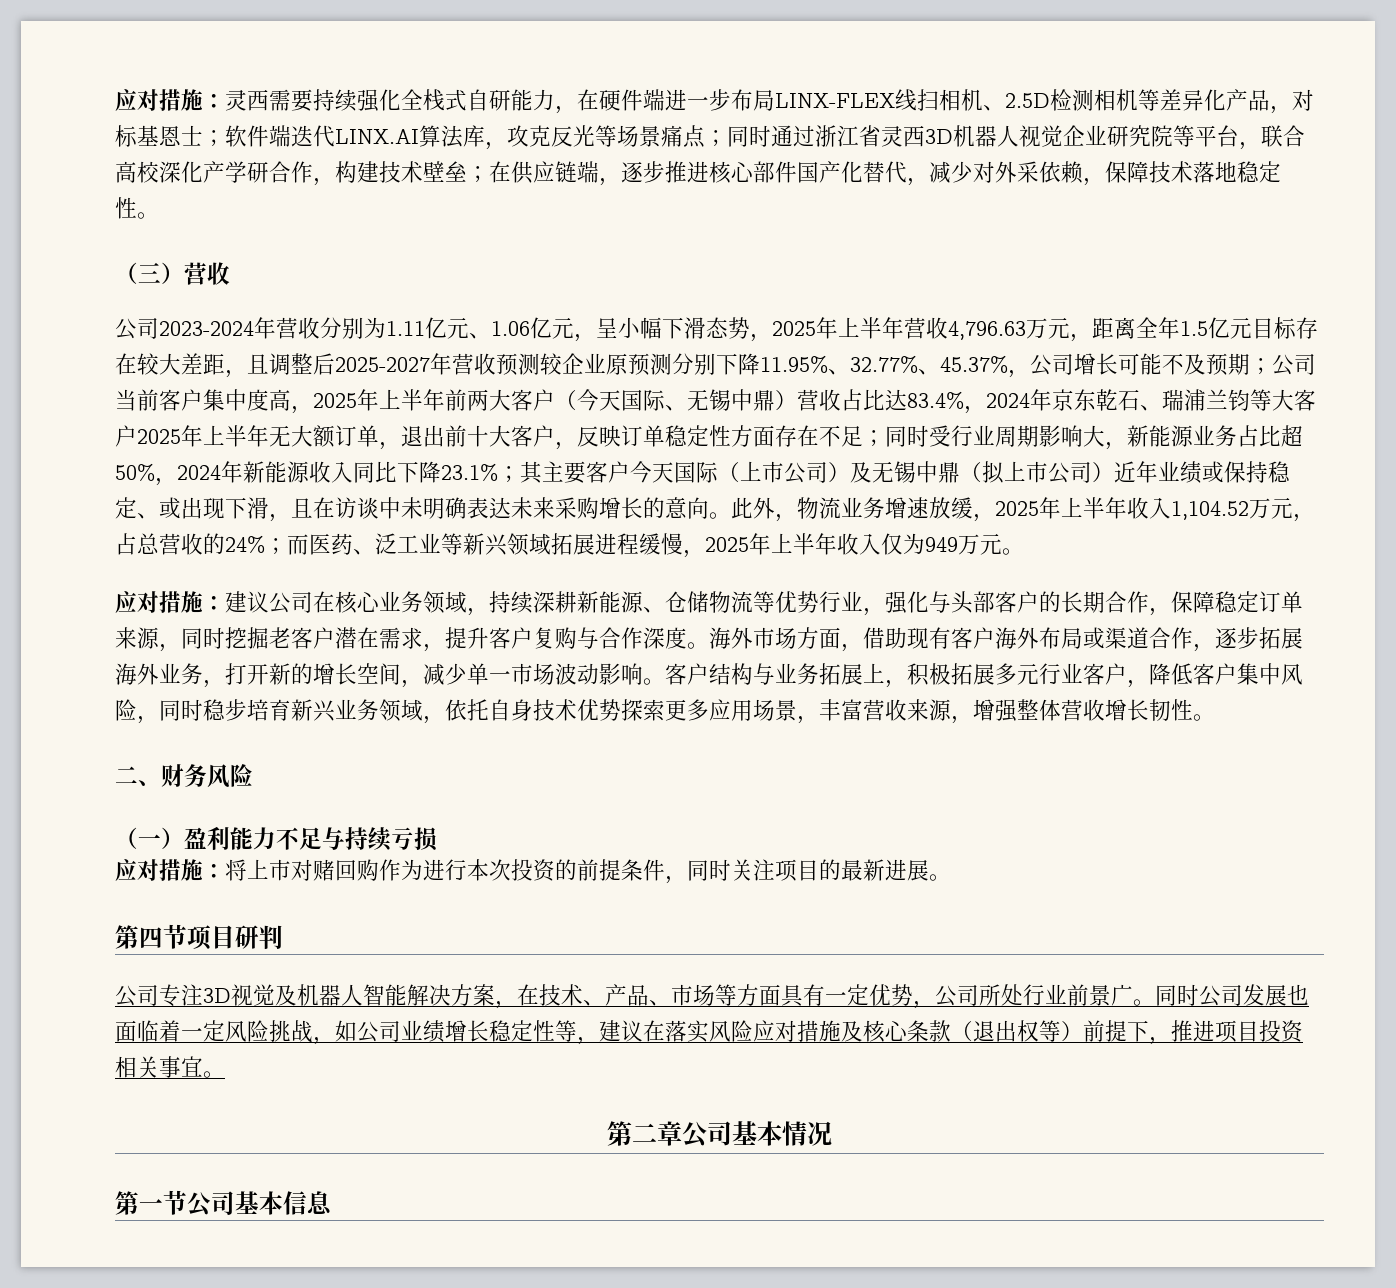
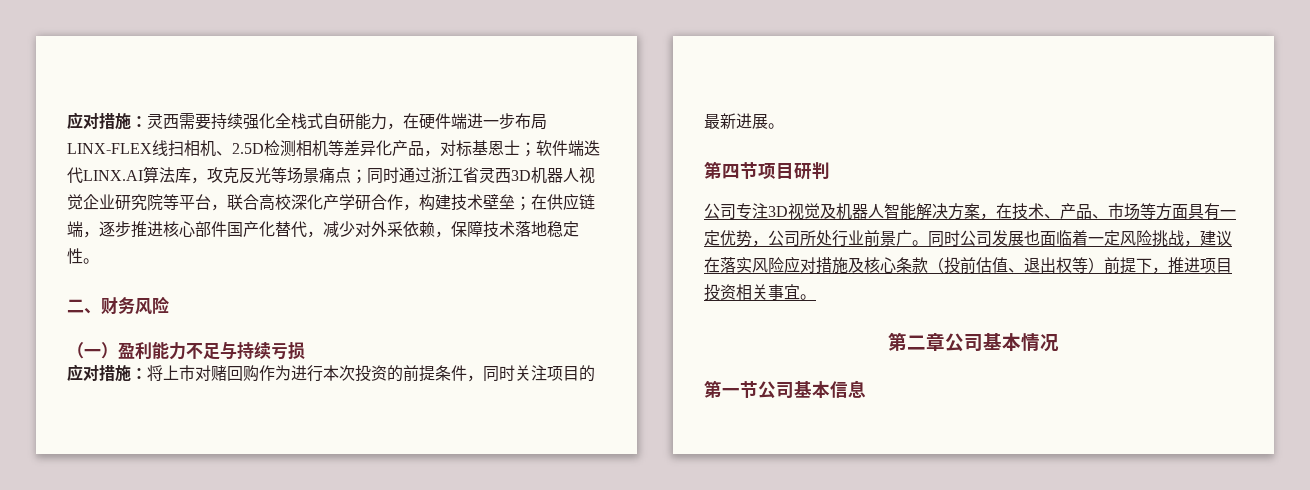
[115,262,230,285] [115,317,1318,342] [115,353,1316,378] [115,389,1316,414] [115,425,1303,450] [115,461,1290,486] [115,497,1315,522] [115,533,1024,558] [115,591,1303,616] [115,627,1303,652] [115,663,1303,688] [115,699,1215,724] // （三）营收 // 公司2023-2024年营收分别为1.11亿元、1.06亿元，呈小幅下滑态势，2025年上半年营收4,796.63万元，距离全年1.5亿元目标存在较大差距，且调整后2025-2027年营收预测较企业原预测分别下降11.95%、32.77%、45.37%，公司增长可能不及预期；公司当前客户集中度高，2025年上半年前两大客户（今天国际、无锡中鼎）营收占比达83.4%，2024年京东乾石、瑞浦兰钧等大客户2025年上半年无大额订单，退出前十大客户，反映订单稳定性方面存在不足；同时受行业周期影响大，新能源业务占比超50%，2024年新能源收入同比下降23.1%；其主要客户今天国际（上市公司）及无锡中鼎（拟上市公司）近年业绩或保持稳定、或出现下滑，且在访谈中未明确表达未来采购增长的意向。此外，物流业务增速放缓，2025年上半年收入1,104.52万元，占总营收的24%；而医药、泛工业等新兴领域拓展进程缓慢，2025年上半年收入仅为949万元。 // 应对措施：建议公司在核心业务领域，持续深耕新能源、仓储物流等优势行业，强化与头部客户的长期合作，保障稳定订单来源，同时挖掘老客户潜在需求，提升客户复购与合作深度。海外市场方面，借助现有客户海外布局或渠道合作，逐步拓展海外业务，打开新的增长空间，减少单一市场波动影响。客户结构与业务拓展上，积极拓展多元行业客户，降低客户集中风险，同时稳步培育新兴业务领域，依托自身技术优势探索更多应用场景，丰富营收来源，增强整体营收增长韧性。 -> (99, 261) none
[335,1020,599,1045] 如公司业绩增长稳定性等， -> (1200, 243) none
(973, 1031) none -> [944,257,1024,274] 投前估值、

